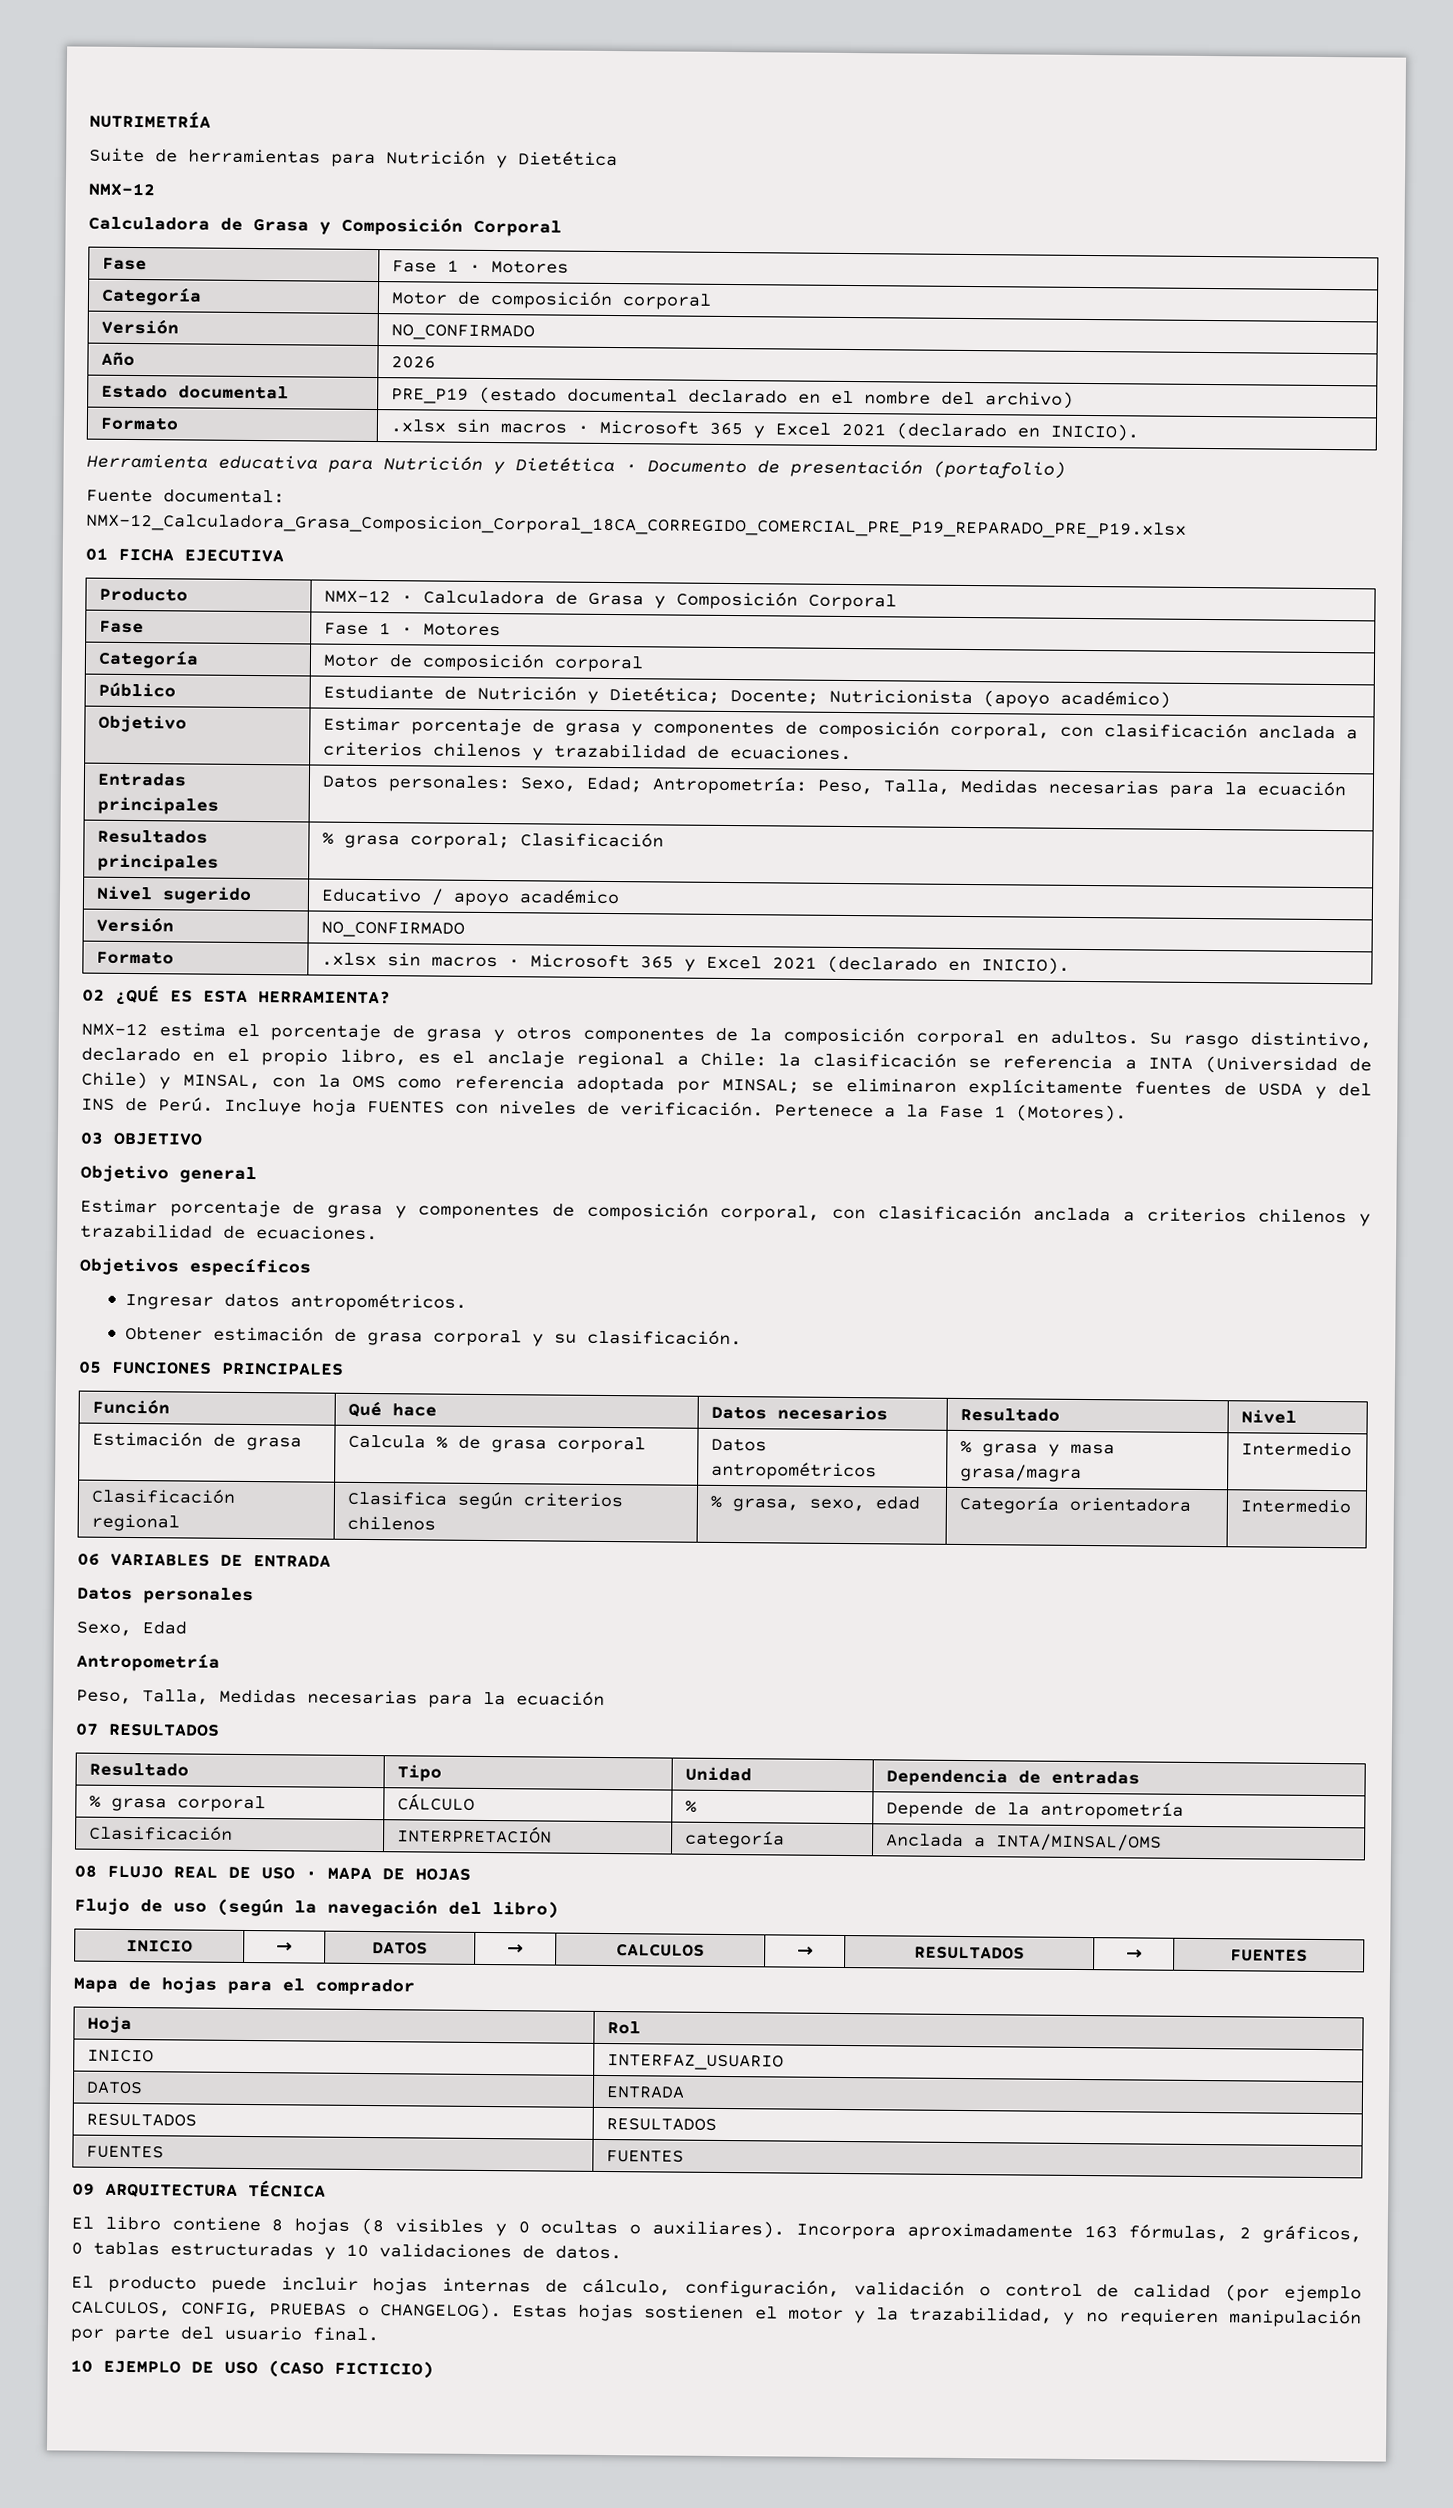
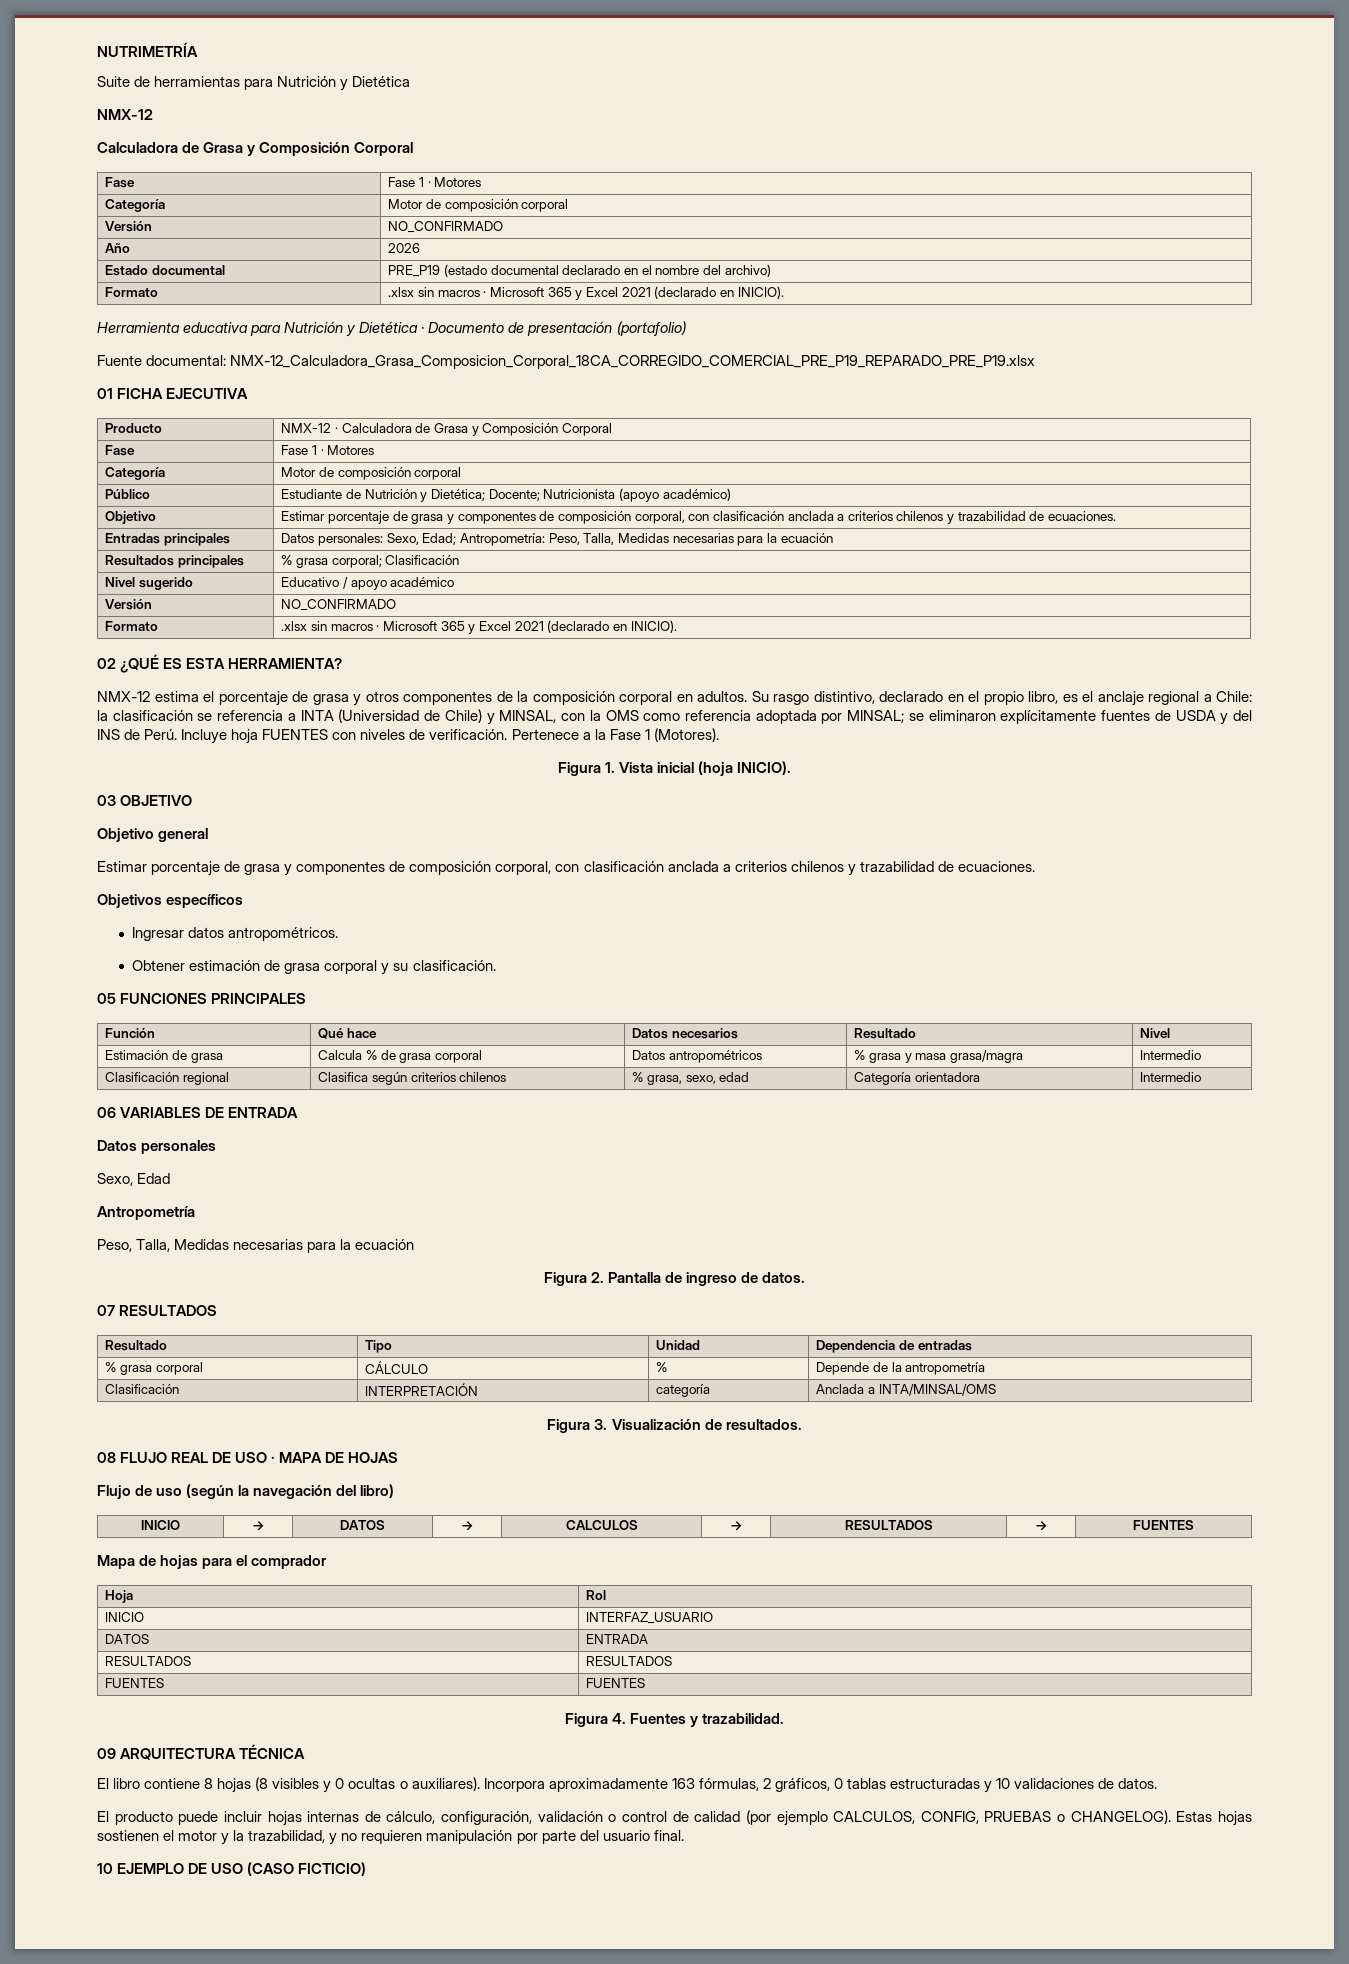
(1127, 1113) none -> [557,761,792,776] // Figura 1. Vista inicial (hoja INICIO).
(605, 1698) none -> [543,1272,806,1286] // Figura 2. Pantalla de ingreso de datos.
(1163, 1842) none -> [547,1419,802,1433] // Figura 3. Visualización de resultados.
(685, 2156) none -> [564,1713,785,1727] // Figura 4. Fuentes y trazabilidad.

